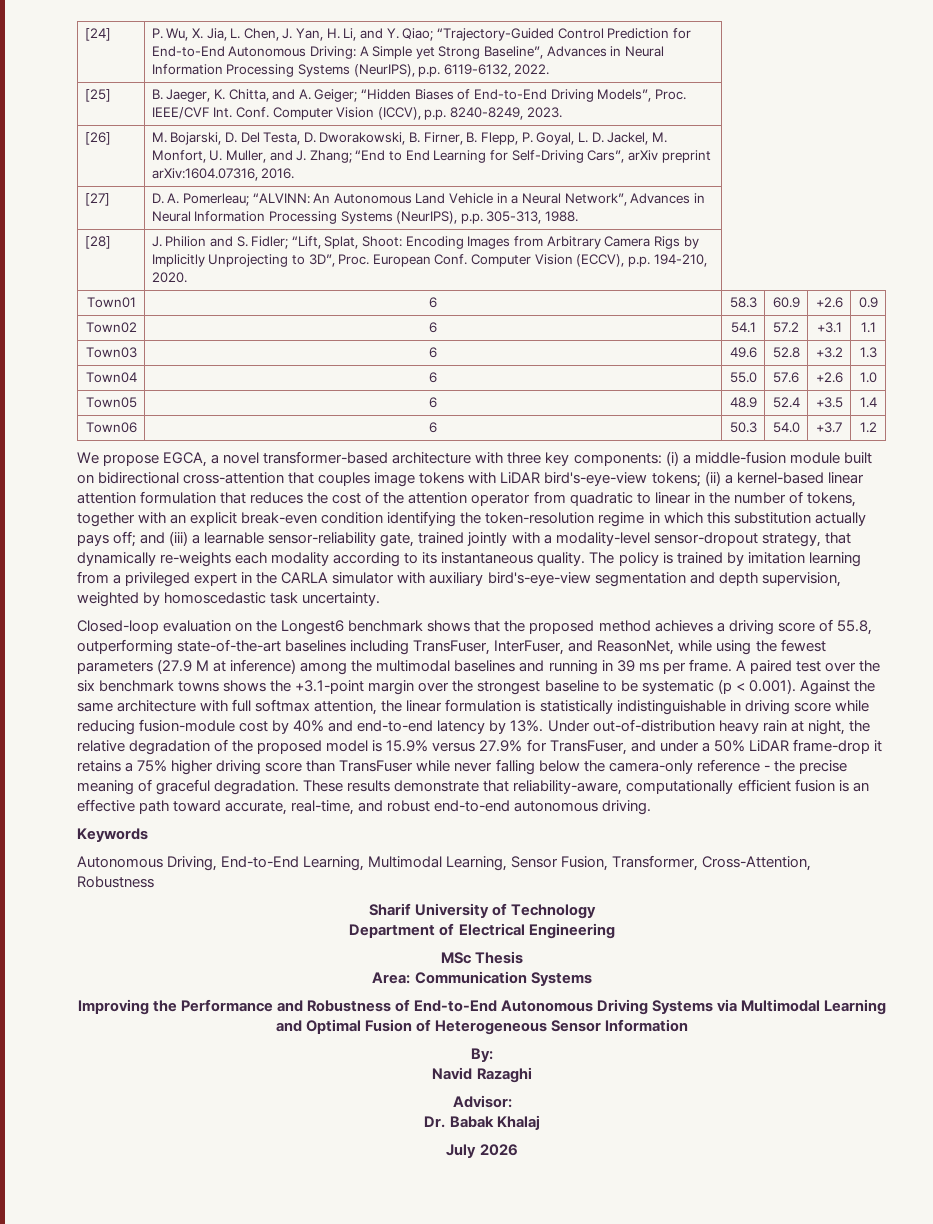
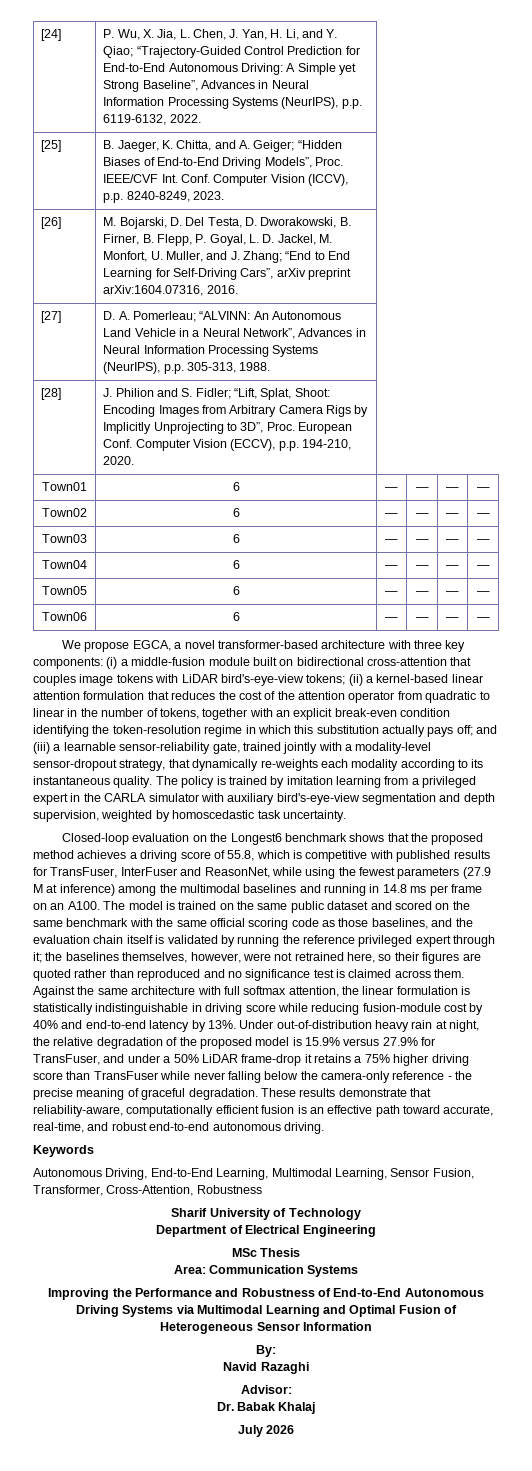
[729,297,757,308] [772,297,800,308] [815,297,843,308] [858,297,878,308] [85,322,137,333] [429,322,437,333] [730,322,756,333] [773,322,799,333] [816,322,842,333] [860,322,876,333] [85,347,137,358] [429,347,437,358] [729,347,757,358] [772,347,800,358] [815,347,843,358] [859,347,877,358] [85,372,137,383] [429,372,437,383] [729,372,757,383] [773,372,799,383] [815,372,843,383] [859,372,877,383] [85,397,137,408] [429,397,437,408] [729,397,757,408] [772,397,800,408] [815,397,843,408] [859,397,877,408] [85,422,137,433] [429,422,437,433] [729,422,757,433] [772,422,800,433] [816,422,842,433] [859,422,877,433] 58.3 | 60.9 | +2.6 | 0.9 // Town02 | 6 | 54.1 | 57.2 | +3.1 | 1.1 // Town03 | 6 | 49.6 | 52.8 | +3.2 | 1.3 // Town04 | 6 | 55.0 | 57.6 | +2.6 | 1.0 // Town05 | 6 | 48.9 | 52.4 | +3.5 | 1.4 // Town06 | 6 | 50.3 | 54.0 | +3.7 | 1.2 -> [385,487,398,491] [415,487,429,491] [446,487,459,491] [476,487,490,491] [42,508,87,517] [232,508,240,517] [385,513,398,517] [415,513,429,517] [446,513,459,517] [476,513,490,517] [42,534,87,543] [232,534,240,543] [385,539,398,543] [415,539,429,543] [446,539,459,543] [476,539,490,543] [42,560,87,569] [232,560,240,569] [385,565,398,569] [415,565,429,569] [446,565,459,569] [476,565,490,569] [42,586,87,595] [232,586,240,595] [385,591,398,595] [415,591,429,595] [446,591,459,595] [476,591,490,595] [42,612,87,621] [232,612,240,621] [385,617,398,621] [415,617,429,621] [446,617,459,621] [476,617,490,621] — | — | — | — // Town02 | 6 | — | — | — | — // Town03 | 6 | — | — | — | — // Town04 | 6 | — | — | — | — // Town05 | 6 | — | — | — | — // Town06 | 6 | — | — | — | —
[77,639,565,655] outperforming state-of-the-art baselines including TransFuser, InterFuser, -> [256,850,490,862] [33,867,177,878] which is competitive with published results for TransFuser, InterFuser
[616,660,635,672] 39 -> [382,884,407,893] 14.8
[688,659,880,674] [77,679,796,695] frame. A paired test over the six benchmark towns shows the +3.1-point margin over the strongest baseline to be systematic (p < 0.001). -> [450,884,482,893] [33,901,470,913] [33,918,473,930] [33,935,496,947] [33,952,481,964] [33,969,465,981] frame on an A100. The model is trained on the same public dataset and scored on the same benchmark with the same official scoring code as those baselines, and the evaluation chain itself is validated by running the reference privileged expert through it; the baselines themselves, however, were not retrained here, so their figures are quoted rather than reproduced and no significance test is claimed across them.

